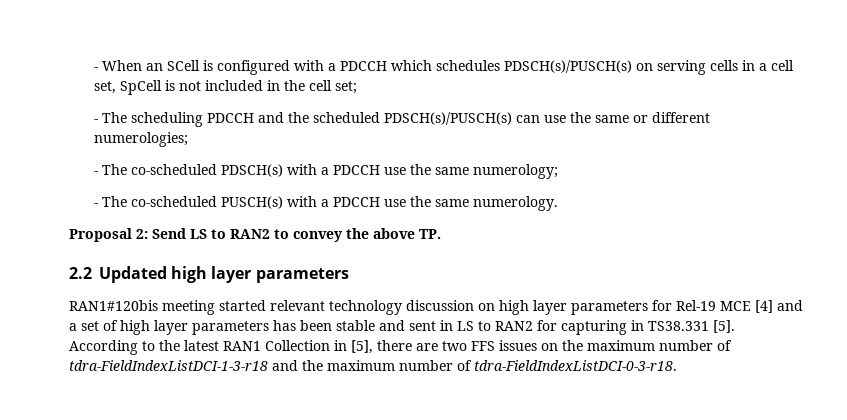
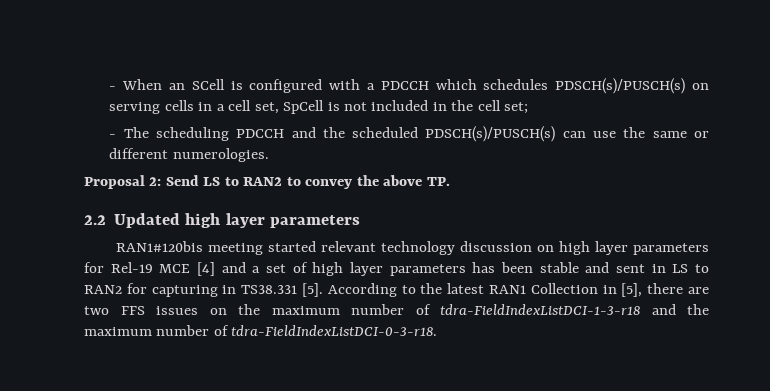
[94,132,189,147] [94,164,559,179] [94,196,559,211] numerologies; // - The co-scheduled PDSCH(s) with a PDCCH use the same numerology; // - The co-scheduled PUSCH(s) with a PDCCH use the same numerology. -> [172,148,269,162] numerologies.

